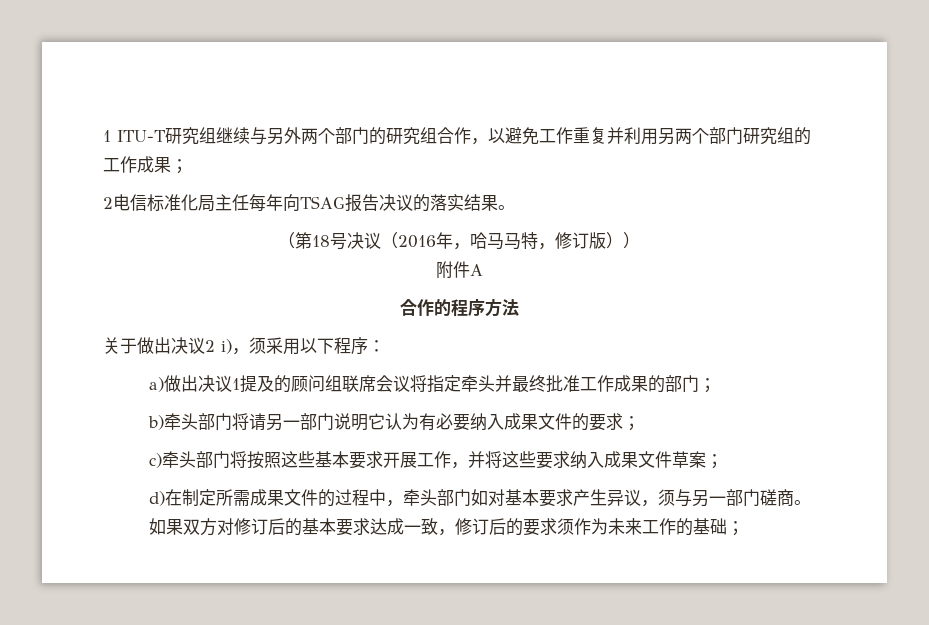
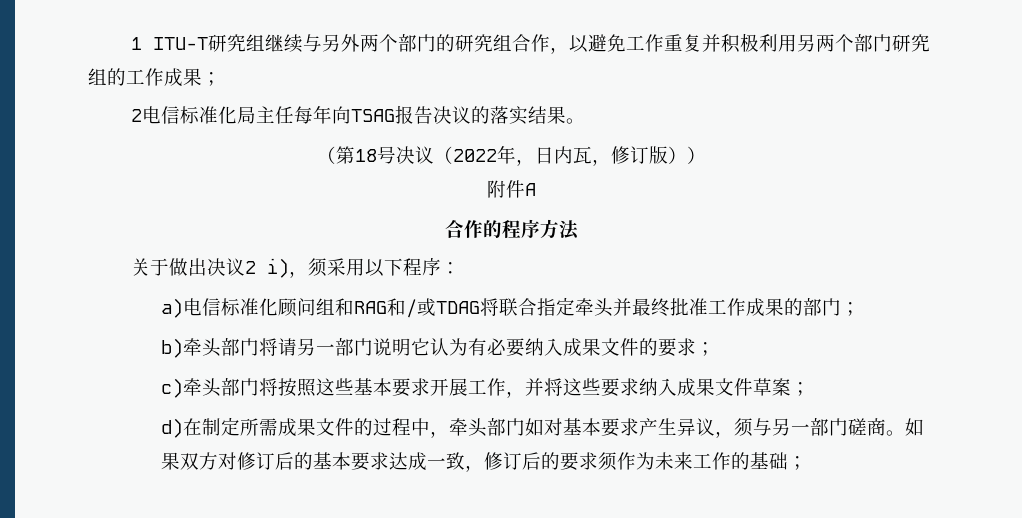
(624, 135) none -> [720,33,759,53] 积极
[398,232,538,250] 2016年，哈马马特 -> [452,145,592,166] 2022年，日内瓦
[164,375,428,393] 做出决议1提及的顾问组联席会议将 -> [182,298,537,318] 电信标准化顾问组和RAG和/或TDAG将联合

